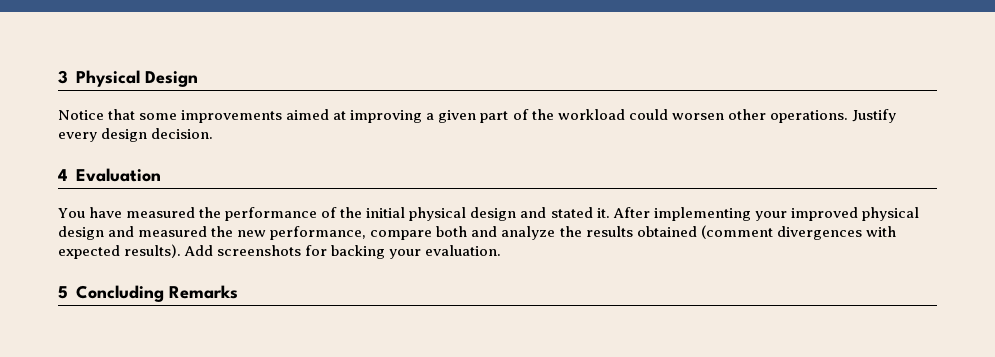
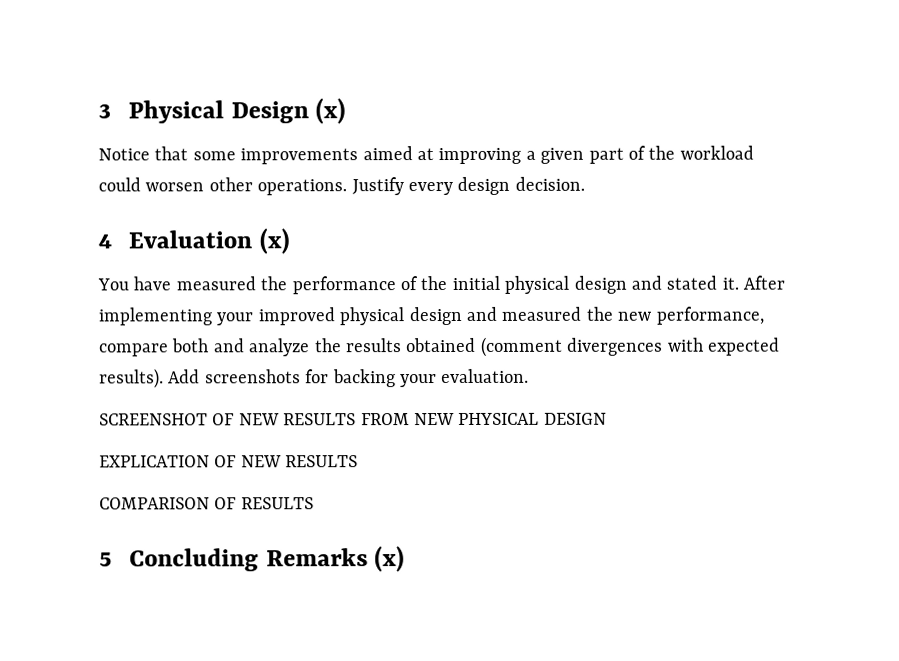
(199, 79) none -> [315,98,347,125] (x)
(162, 175) none -> [258,228,290,255] (x)
(502, 250) none -> [99,412,607,426] [99,455,359,468] [99,497,314,510] // SCREENSHOT OF NEW RESULTS FROM NEW PHYSICAL DESIGN // EXPLICATION OF NEW RESULTS // COMPARISON OF RESULTS
(239, 292) none -> [374,546,406,573] (x)

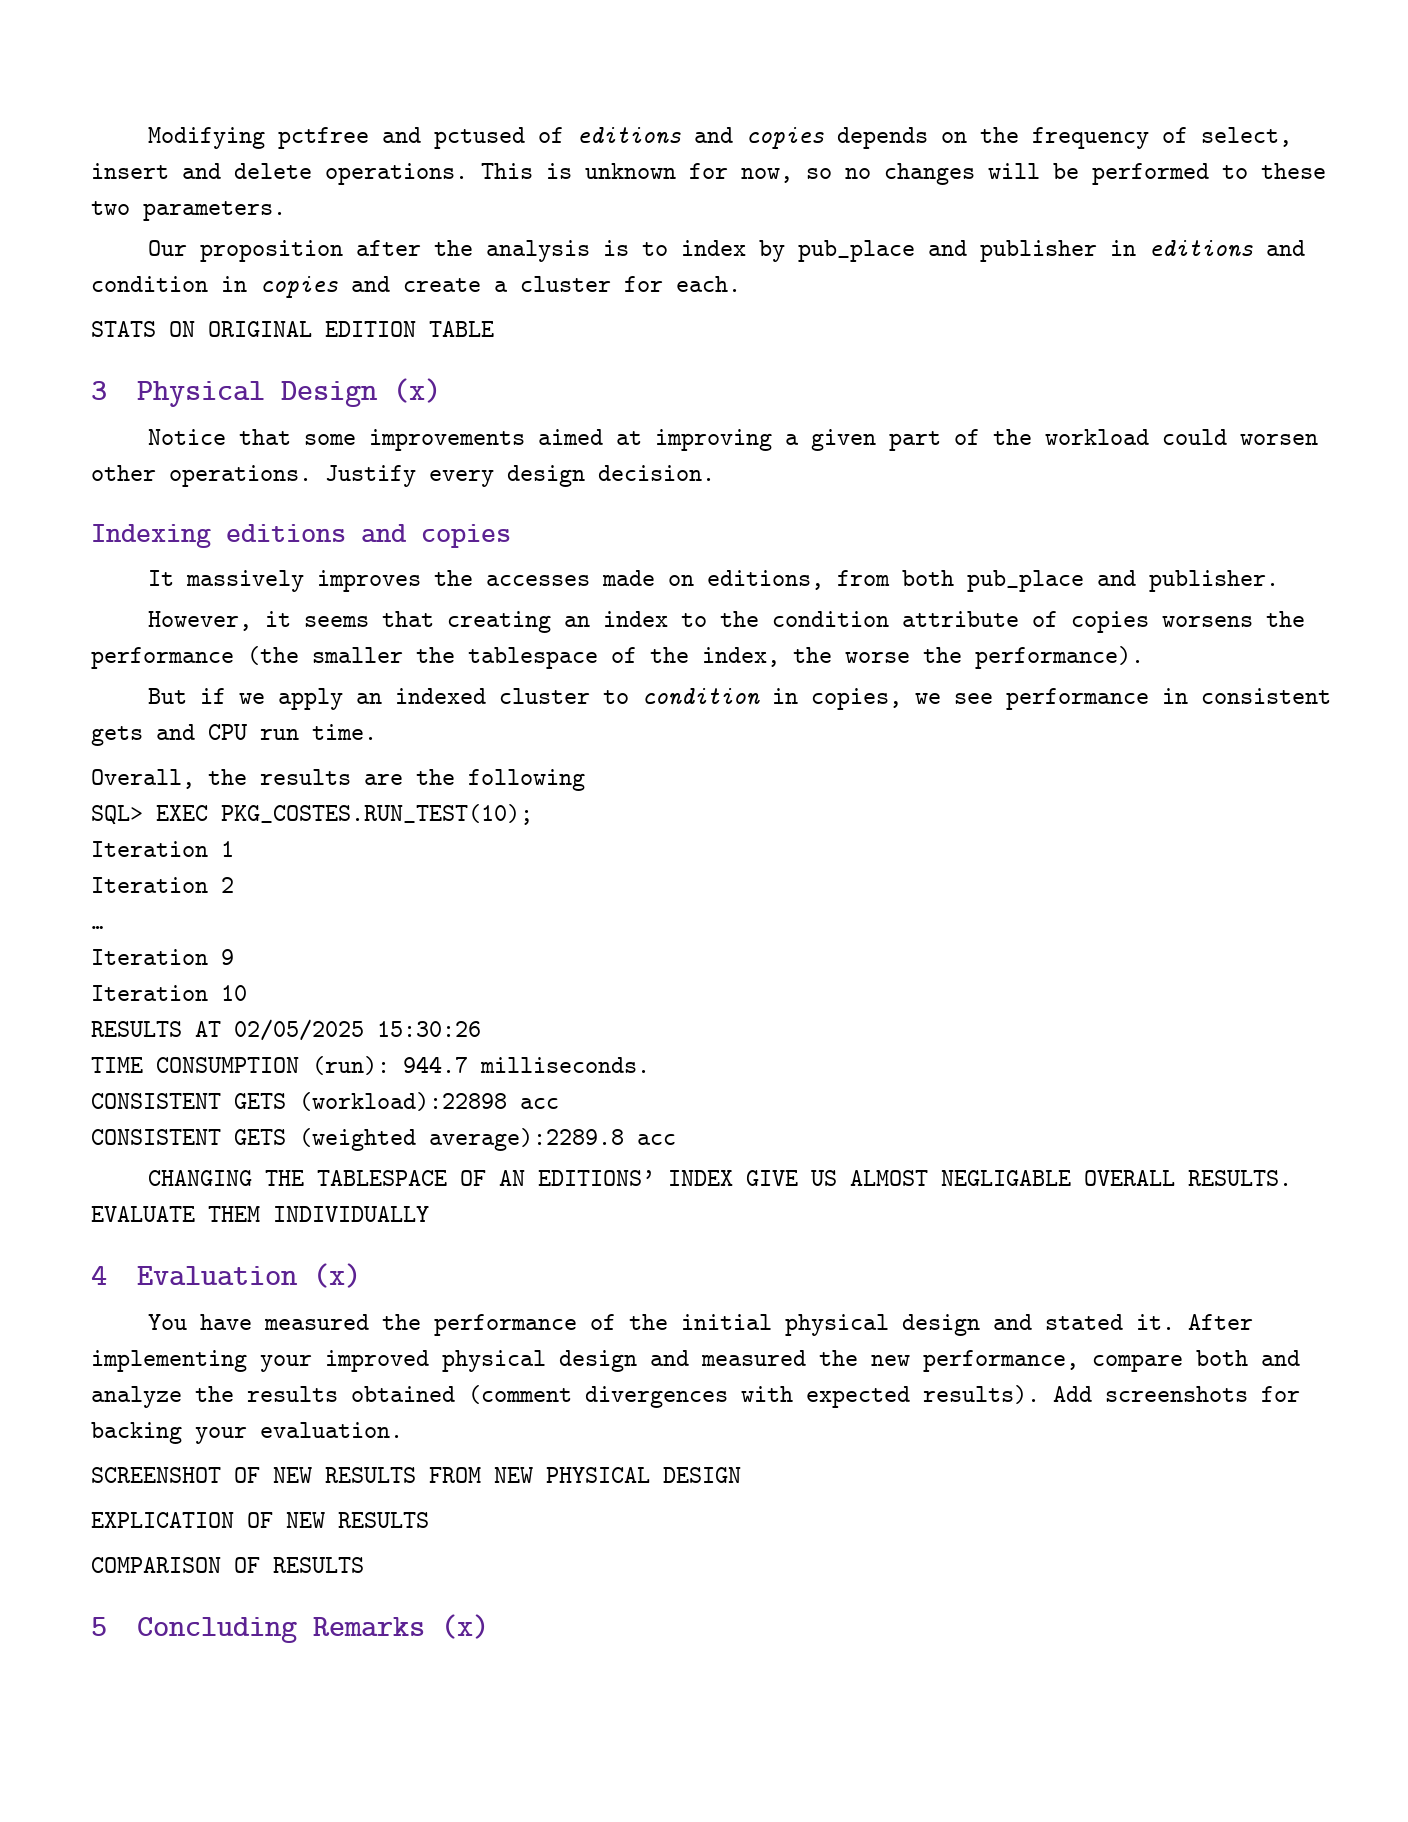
(98, 111) none -> [147,127,1292,149] [91,163,1326,185] [91,201,286,221] [147,240,1305,262] [91,276,741,298] [91,321,494,337] Modifying pctfree and pctused of editions and copies depends on the frequency of select, insert and delete operations. This is unknown for now, so no changes will be performed to these two parameters. // Our proposition after the analysis is to index by pub_place and publisher in editions and condition in copies and create a cluster for each. // STATS ON ORIGINAL EDITION TABLE //
(585, 183) none -> [91,524,511,548] [147,570,1279,592] [147,611,1305,633] [91,646,1144,669] [147,688,1331,710] [91,724,377,746] [91,769,585,791] [91,804,533,825] [91,841,234,857] [91,877,234,893] [91,926,104,929] [91,949,234,965] [91,985,247,1001] [91,1019,481,1041] [91,1056,650,1075] [91,1092,559,1111] [91,1128,676,1151] [147,1170,1292,1186] [91,1206,429,1222] // Indexing editions and copies // It massively improves the accesses made on editions, from both pub_place and publisher. // However, it seems that creating an index to the condition attribute of copies worsens the performance (the smaller the tablespace of the index, the worse the performance). // But if we apply an indexed cluster to condition in copies, we see performance in consistent gets and CPU run time. // Overall, the results are the following // SQL> EXEC PKG_COSTES.RUN_TEST(10); // Iteration 1 // Iteration 2 // … // Iteration 9 // Iteration 10 // RESULTS AT 02/05/2025 15:30:26 // TIME CONSUMPTION (run): 944.7 milliseconds. // CONSISTENT GETS (workload):22898 acc // CONSISTENT GETS (weighted average):2289.8 acc // CHANGING THE TABLESPACE OF AN EDITIONS’ INDEX GIVE US ALMOST NEGLIGABLE OVERALL RESULTS. EVALUATE THEM INDIVIDUALLY

